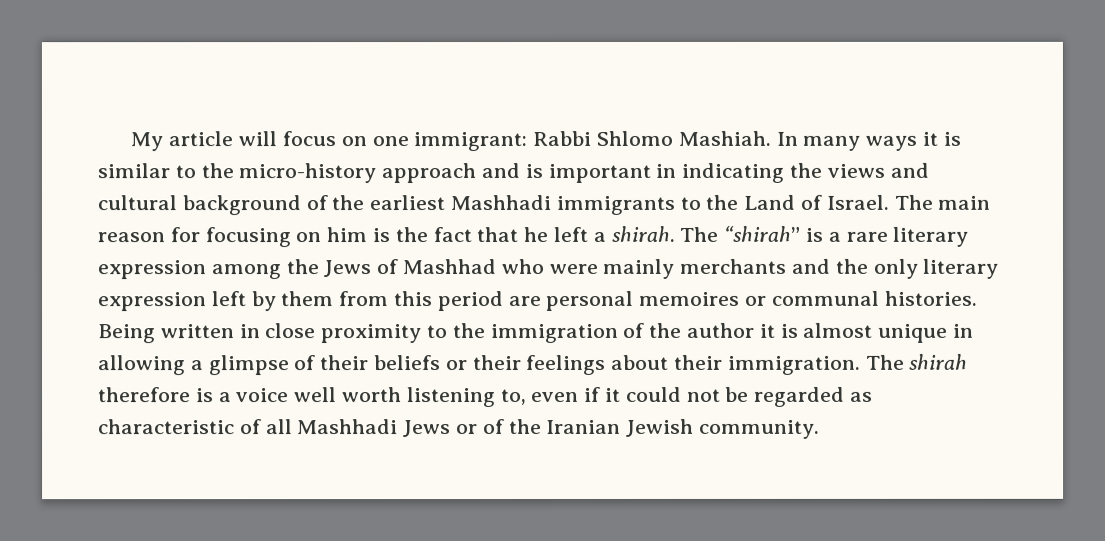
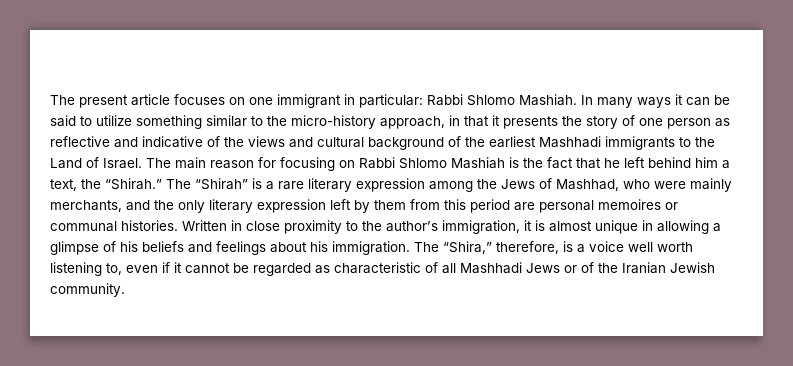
[130,131,528,152] My article will focus on one immigrant: -> [50,94,423,108] The present article focuses on one immigrant in particular:
[942,131,961,146] [97,162,785,184] is similar to the micro-history approach and is important in indicating -> [686,95,730,106] [50,115,730,129] [50,136,220,148] can be said to utilize something similar to the micro-history approach, in that it presents the story of one person as reflective and indicative of
[326,227,368,243] him -> [359,157,505,169] Rabbi Shlomo Mashiah
[592,225,801,242] a shirah. The “shirah” -> [648,157,730,169] [50,178,248,191] behind him a text, the “Shirah.” The “Shirah”
[402,259,498,275] Mashhad -> [556,179,619,191] Mashhad,
[679,258,788,274] merchants -> [50,200,122,212] merchants,
[98,324,235,344] Being written -> [182,220,227,231] Written
[490,322,756,344] immigration of the author -> [386,220,520,234] author’s immigration,
[320,355,522,371] their beliefs or their -> [120,241,212,253] his beliefs and
[674,354,724,370] their -> [310,241,328,252] his
[909,353,969,370] [98,387,191,403] shirah therefore -> [443,241,559,254] “Shira,” therefore,
[625,386,721,402] could not -> [185,263,230,274] cannot

